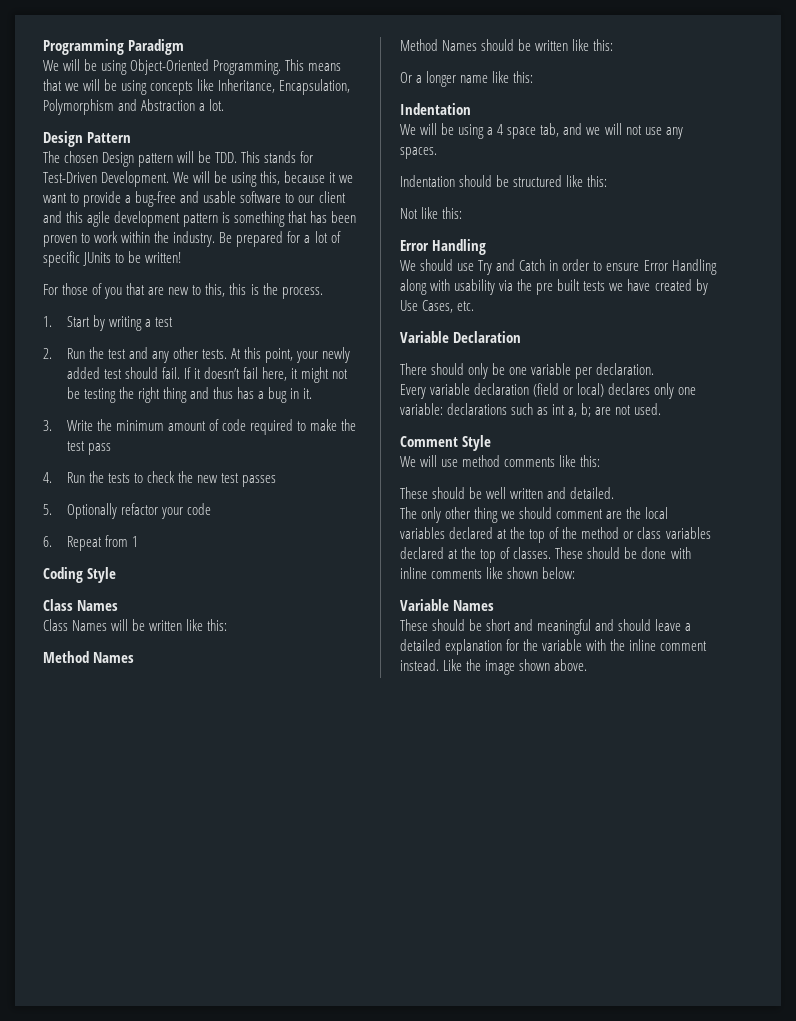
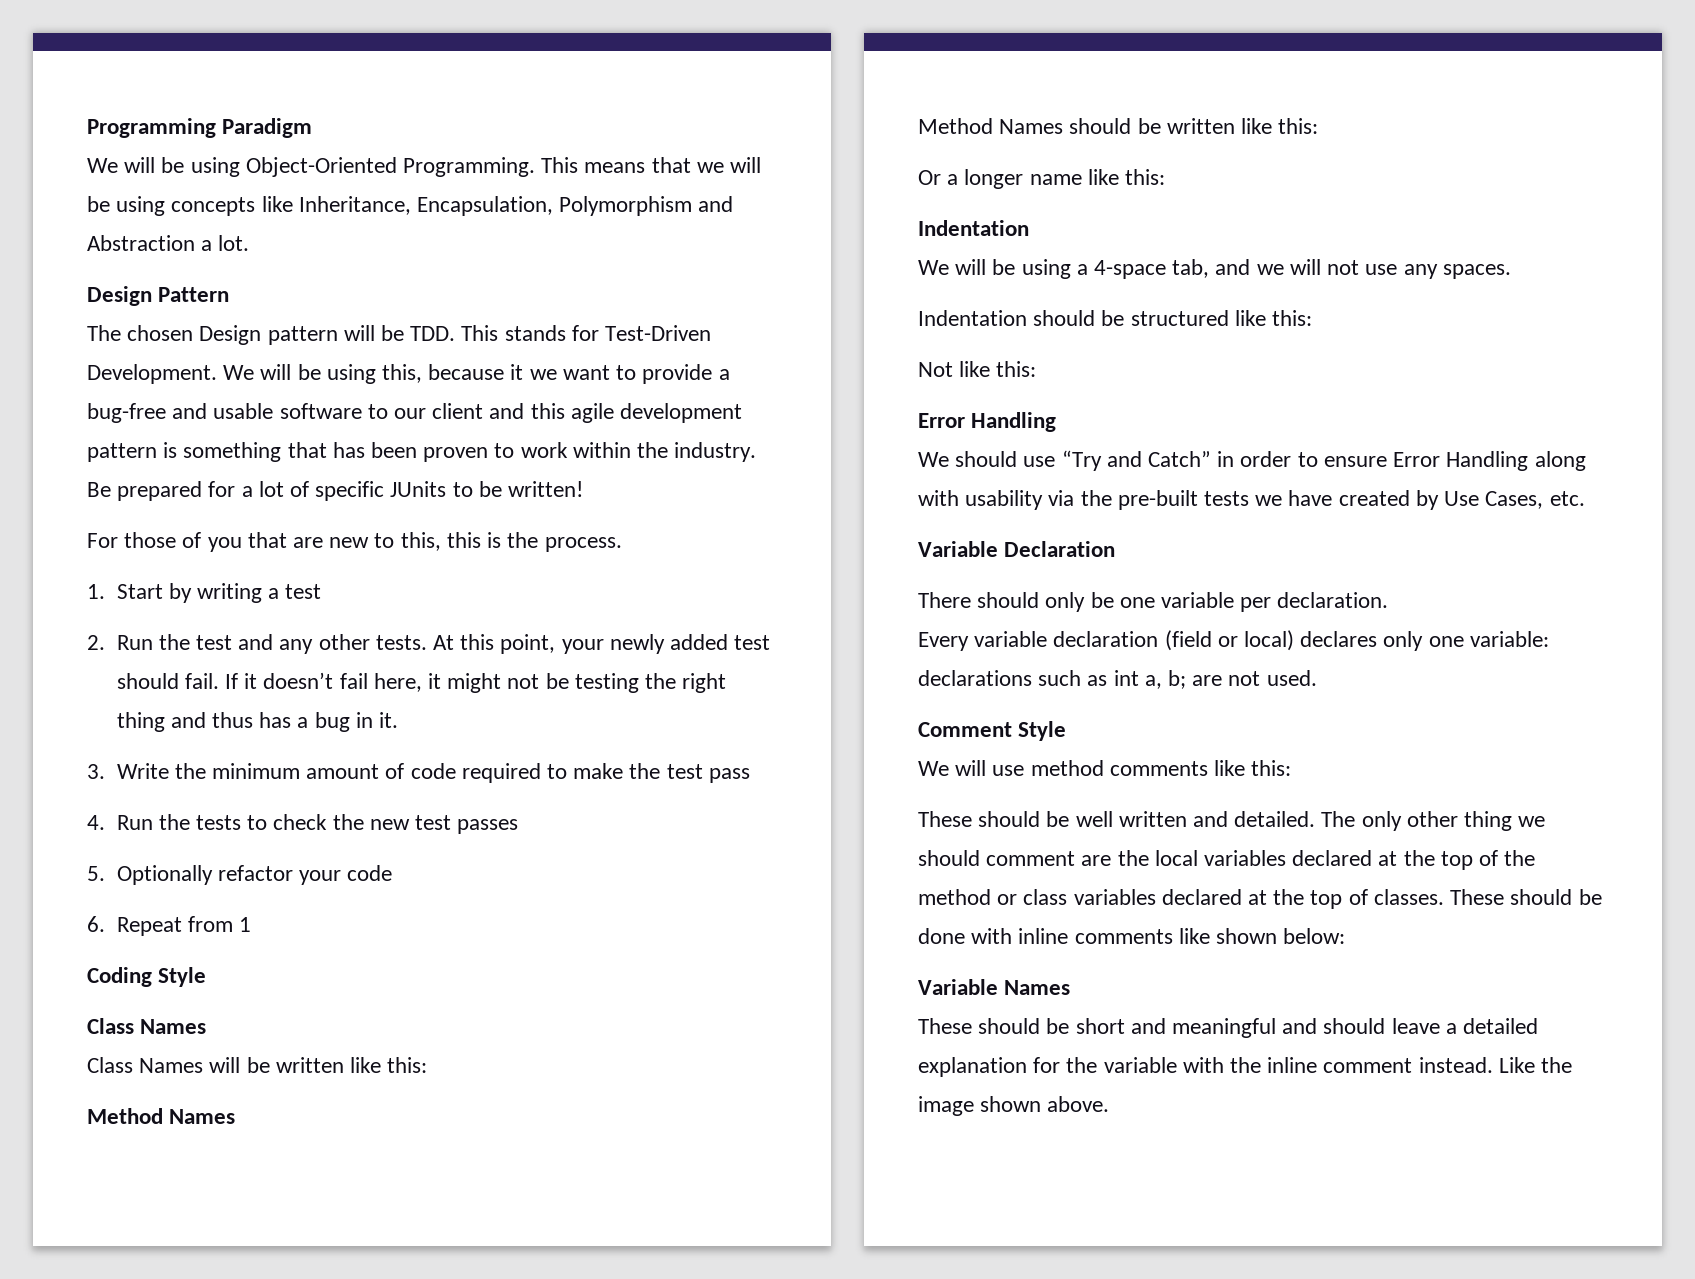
[497,124,537,139] 4 space -> [1094,260,1167,279] 4-space
[478,259,546,275] Try and Catch -> [1061,450,1212,471] “Try and Catch”
[536,279,581,295] pre built -> [1117,490,1198,510] pre-built
(615, 493) // -> (1316, 819) none

